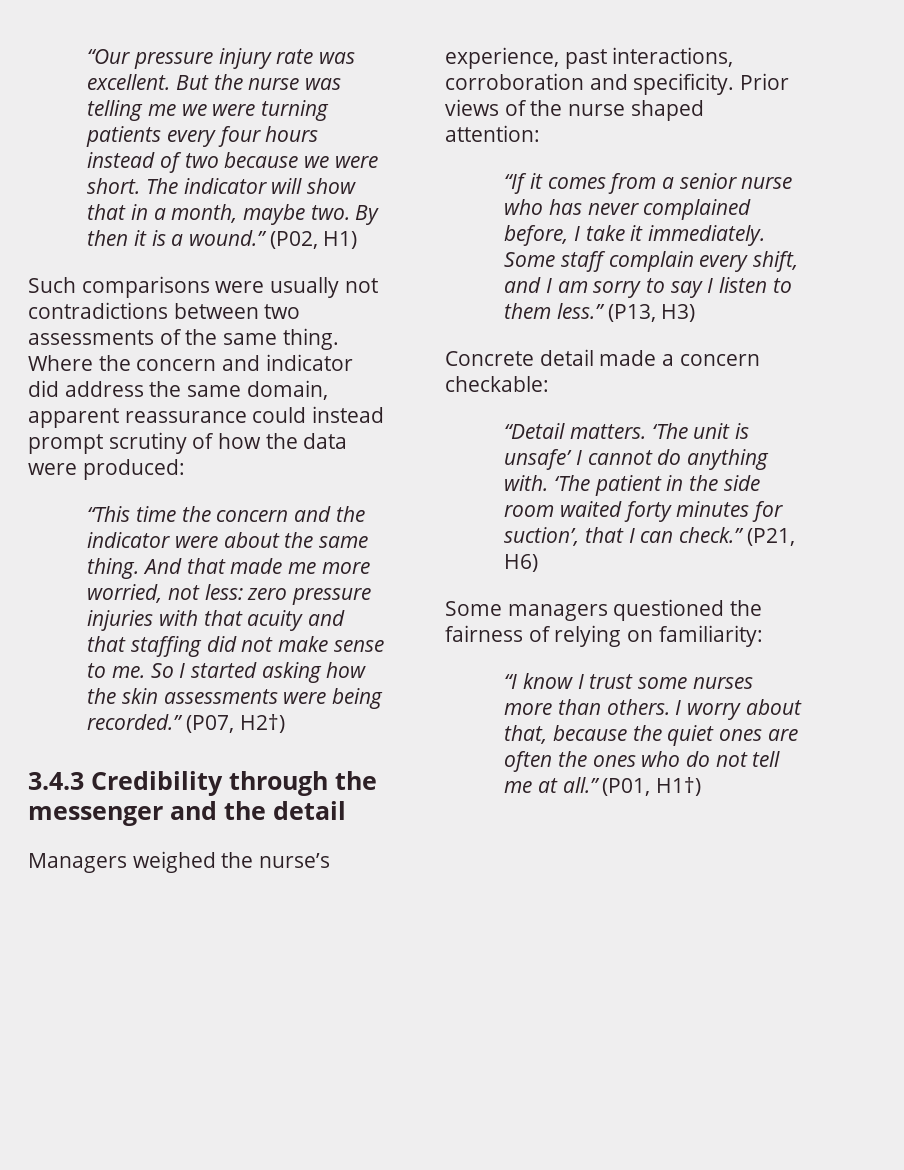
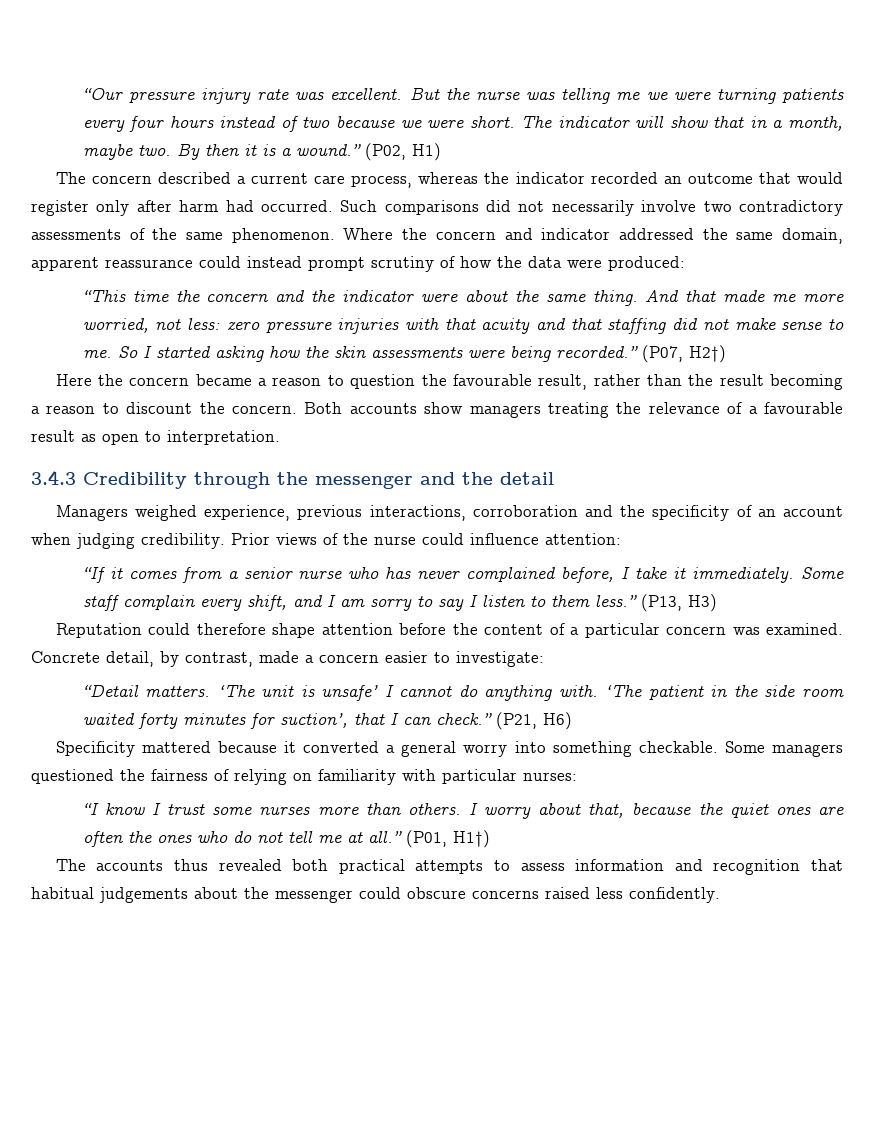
[28,276,378,298] [28,302,301,319] Such comparisons were usually not contradictions between two -> [55,172,843,188] [31,200,843,216] The concern described a current care process, whereas the indicator recorded an outcome that would register only after harm had occurred. Such comparisons did not necessarily involve two contradictory
[282,328,339,350] thing. -> [231,228,335,243] phenomenon.
[28,380,144,397] did address -> [618,228,694,240] addressed
(285, 723) none -> [55,374,843,390] [31,402,843,418] [31,430,280,445] // Here the concern became a reason to question the favourable result, rather than the result becoming a reason to discount the concern. Both accounts show managers treating the relevance of a favourable result as open to interpretation.
[221,852,331,868] [445,47,734,69] [445,73,735,95] the nurse’s experience, past interactions, corroboration and specificity. -> [204,505,843,521] [31,533,225,549] experience, previous interactions, corroboration and the specificity of an account when judging credibility.
[630,100,704,121] shaped -> [422,533,539,545] could influence
[445,349,760,366] [445,376,549,392] Concrete detail made a concern checkable: -> [55,623,843,638] [31,651,544,667] Reputation could therefore shape attention before the content of a particular concern was examined. Concrete detail, by contrast, made a concern easier to investigate:
(539, 563) none -> [55,741,718,757] Specificity mattered because it converted a general worry into something checkable.
[658,625,763,647] familiarity: -> [318,769,577,785] familiarity with particular nurses:
(701, 786) none -> [55,859,844,875] [31,887,720,903] // The accounts thus revealed both practical attempts to assess information and recognition that habitual judgements about the messenger could obscure concerns raised less confidently.

